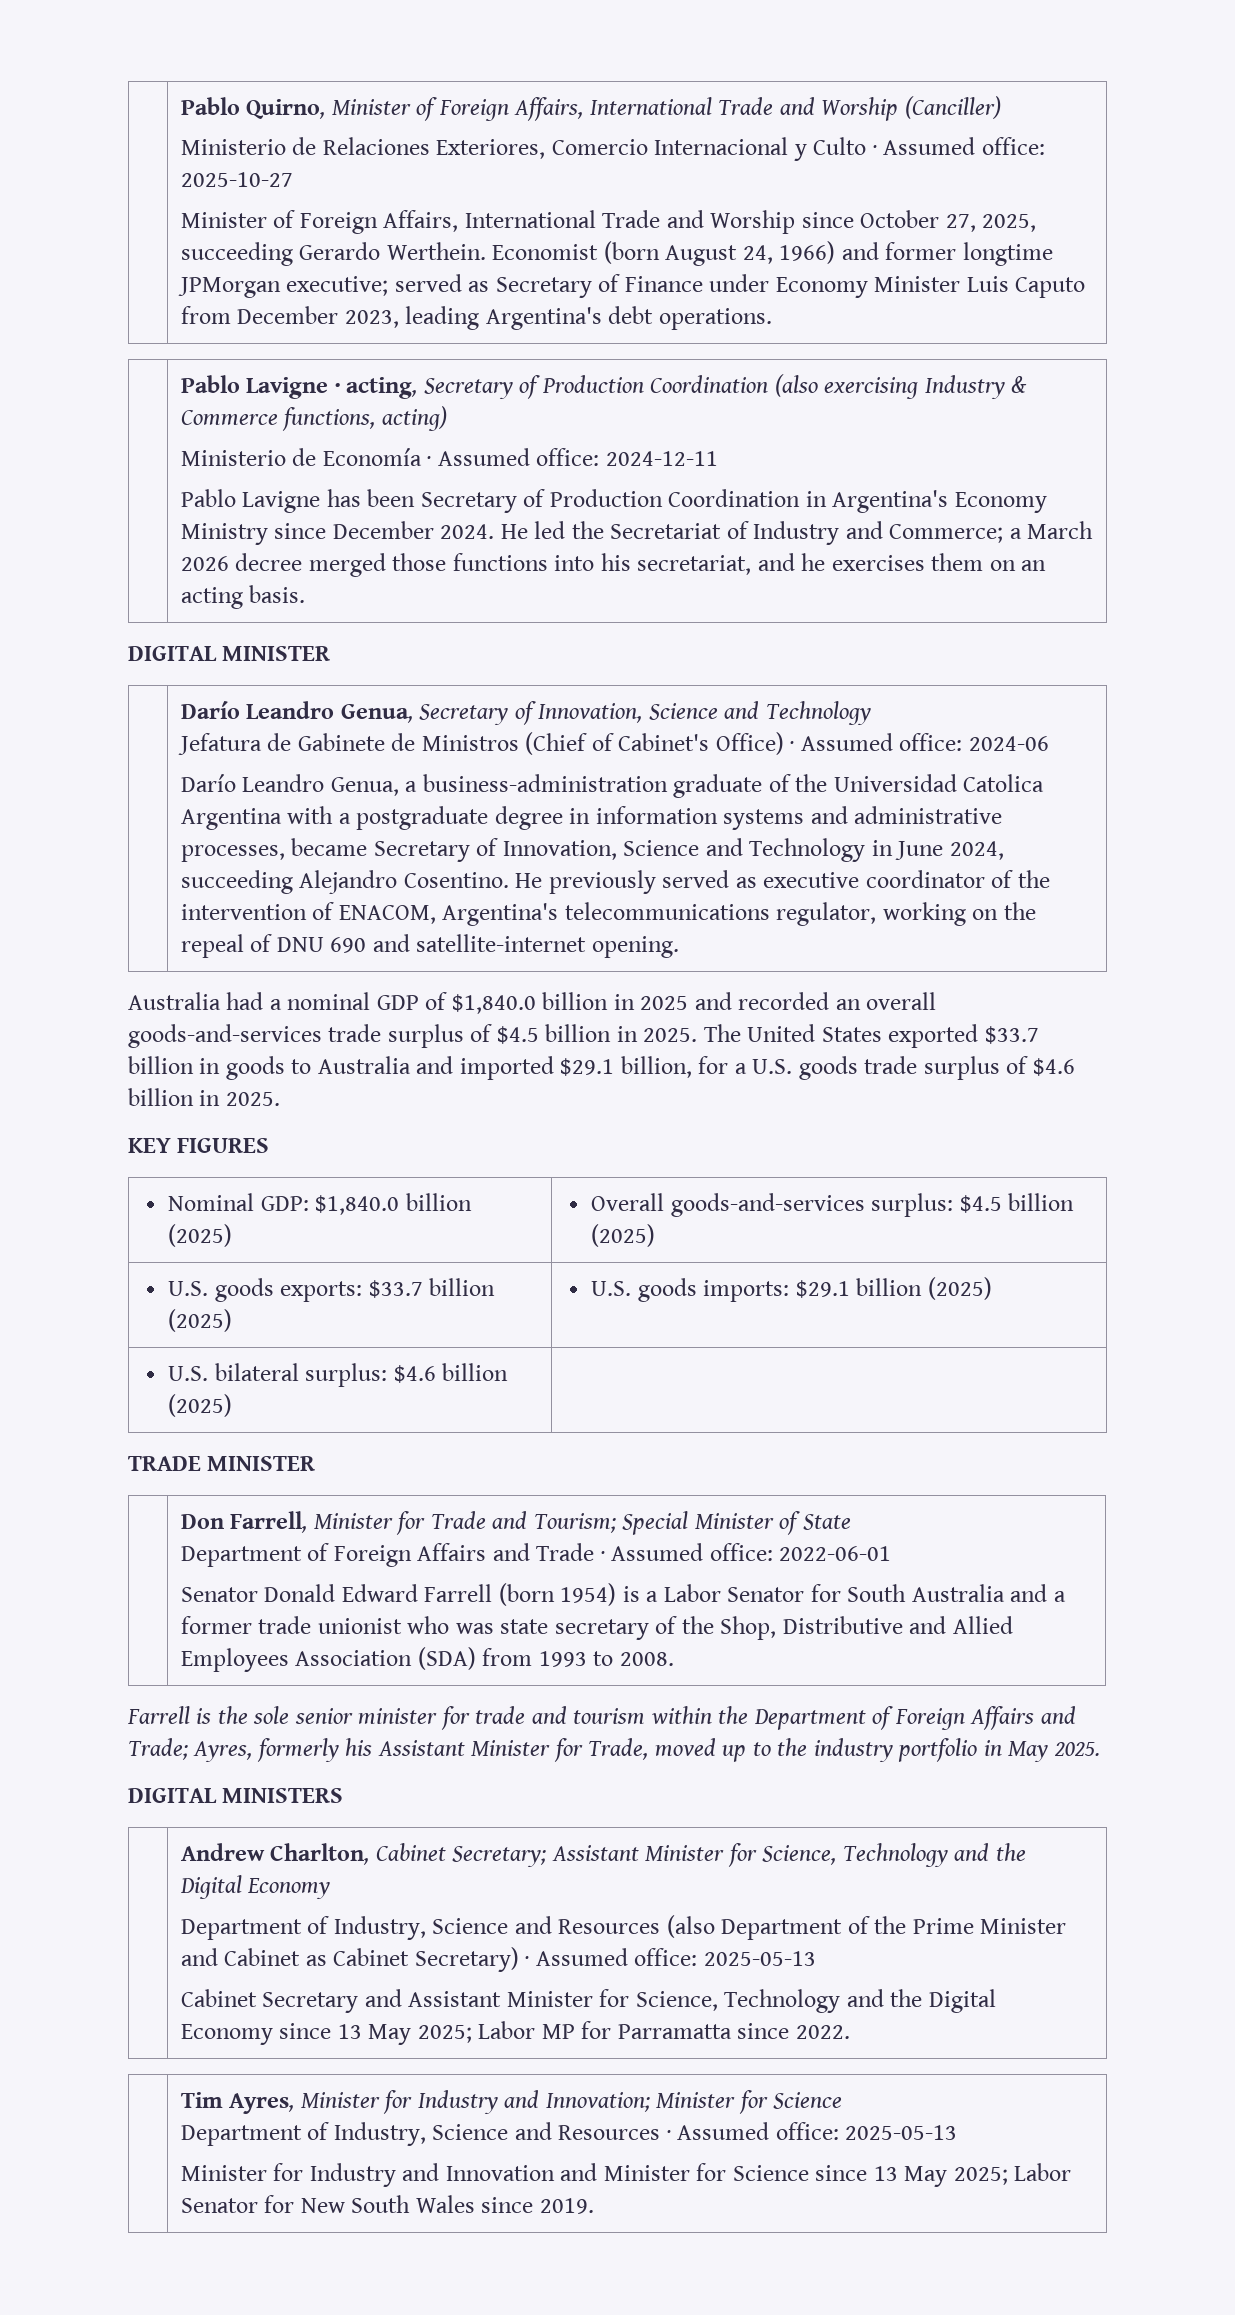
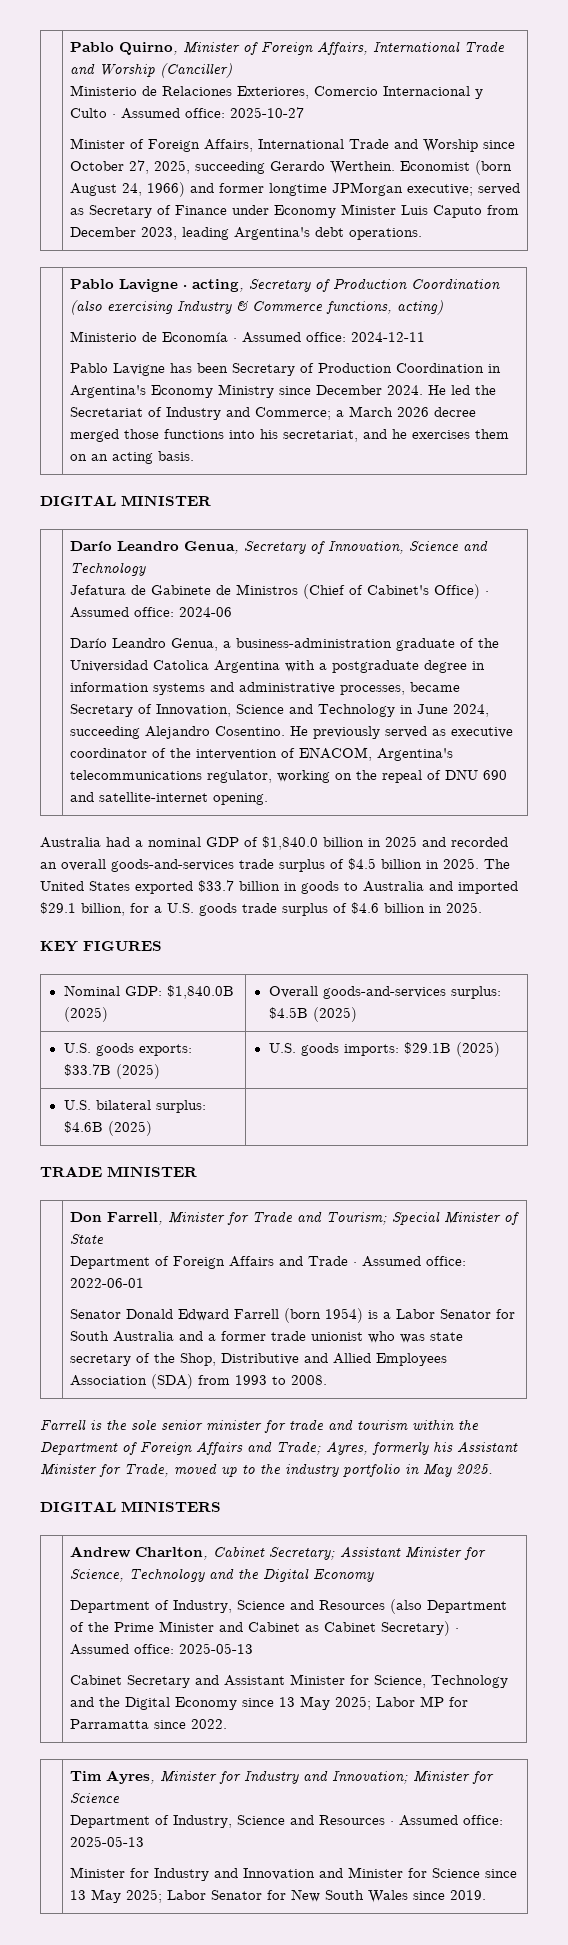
[315,1193,472,1215] $1,840.0 billion -> [166,985,234,999] $1,840.0B
[959,1193,1075,1213] $4.5 billion -> [268,1007,308,1019] $4.5B
[368,1278,496,1298] $33.7 billion -> [63,1064,111,1076] $33.7B
[795,1278,923,1298] $29.1 billion -> [403,1042,451,1054] $29.1B
[393,1363,509,1383] $4.6 billion -> [63,1121,103,1133] $4.6B

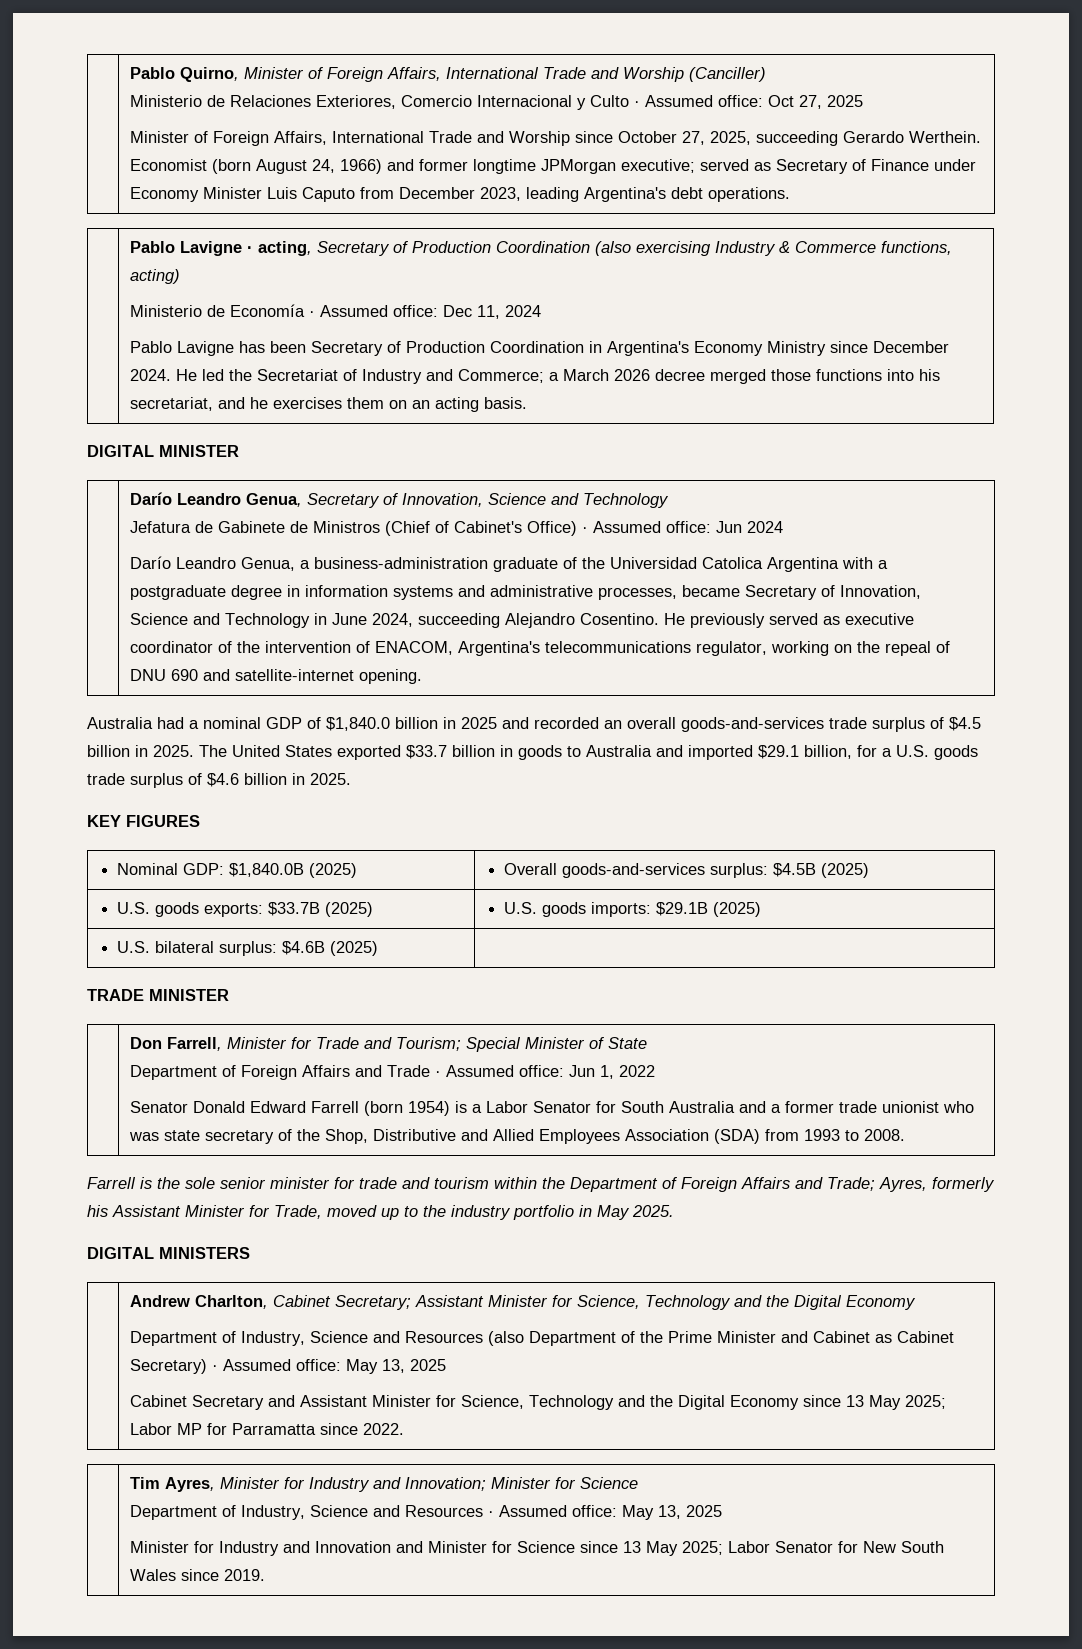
[229,107,304,118] 2025-10-27 -> [767,95,863,109] Oct 27, 2025
[350,332,425,342] 2024-12-11 -> [442,305,541,319] Dec 11, 2024
[178,607,232,617] 2024-06 -> [715,521,783,533] Jun 2024
[69,1278,144,1288] 2022-06-01 -> [568,1065,655,1079] Jun 1, 2022
[178,1643,253,1654] 2025-05-13 -> [345,1359,446,1374] May 13, 2025
[69,1836,144,1847] 2025-05-13 -> [621,1505,722,1520] May 13, 2025

